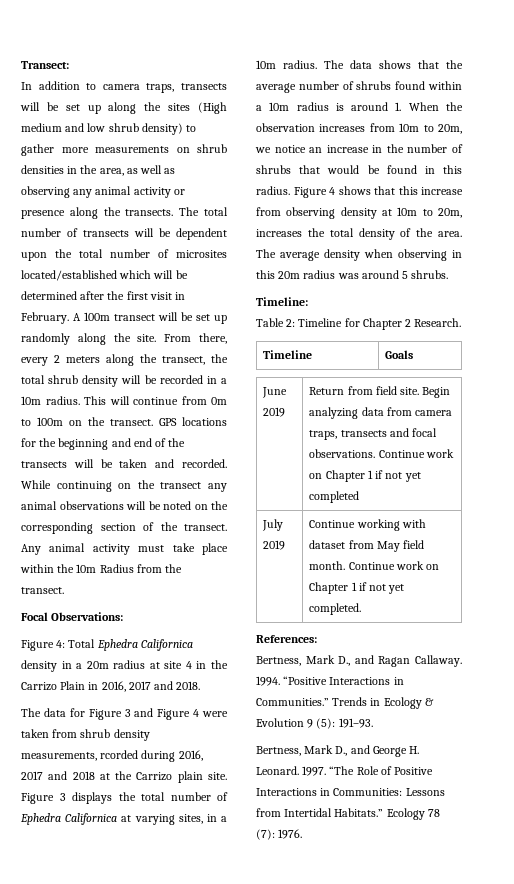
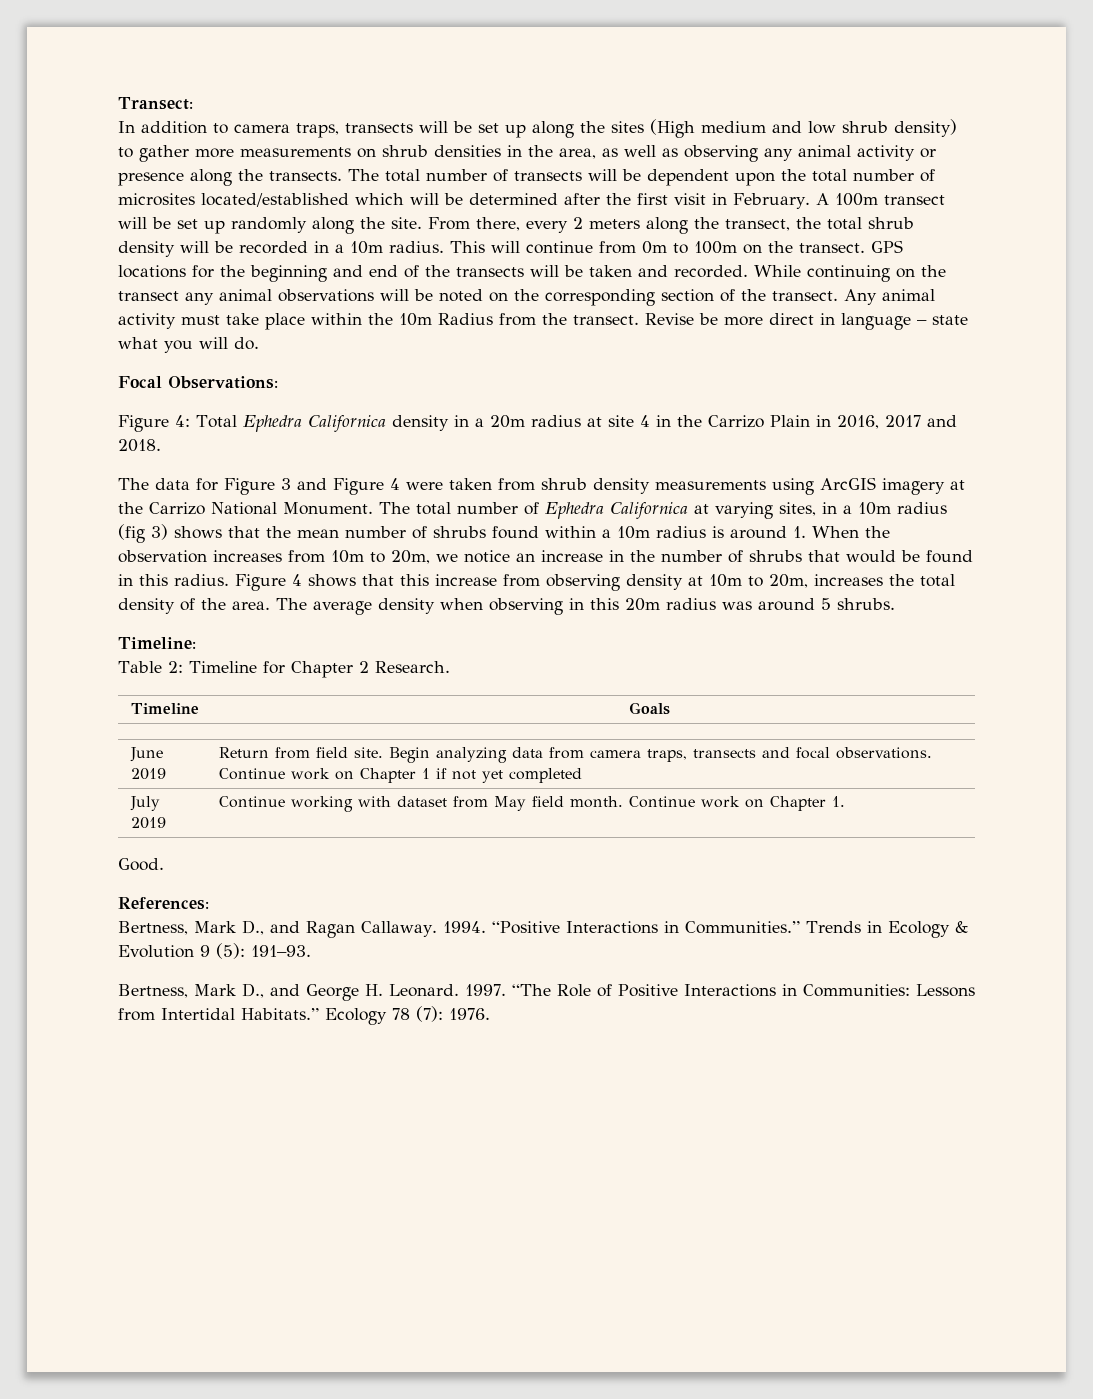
(64, 590) none -> [645,313,968,330] [118,337,259,353] Revise be more direct in language – state what you will do.
[21,750,203,762] [21,771,227,783] [21,792,136,804] measurements, rcorded during 2016, 2017 and 2018 at the Carrizo plain site. Figure 3 displays the -> [655,477,965,495] [118,502,410,515] measurements using ArcGIS imagery at the Carrizo National Monument. The
[283,60,372,69] radius. The data -> [897,502,947,514] [118,524,168,543] radius (fig 3)
[256,83,296,93] average -> [297,529,339,538] mean
[351,582,405,594] [309,603,362,615] 1 if not yet completed. -> [831,796,845,807] [118,858,164,871] 1. // Good.

